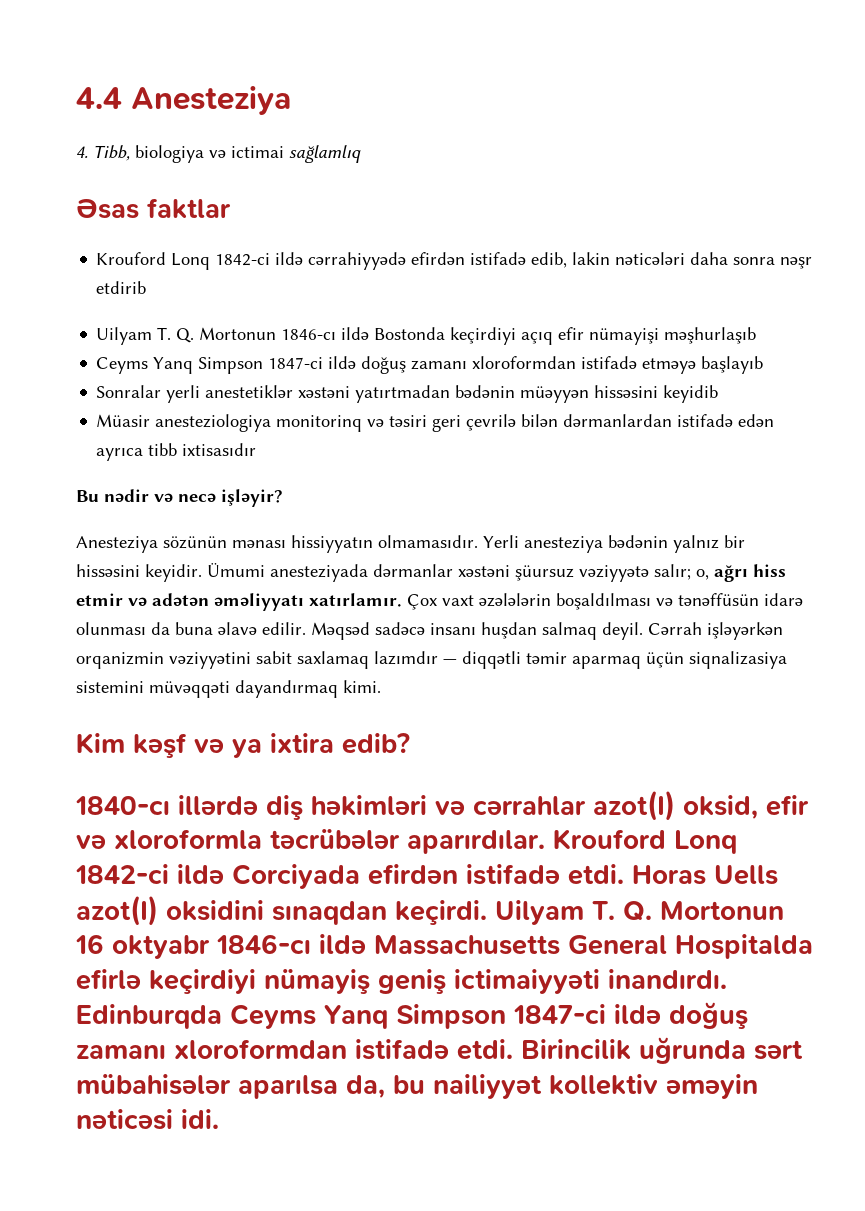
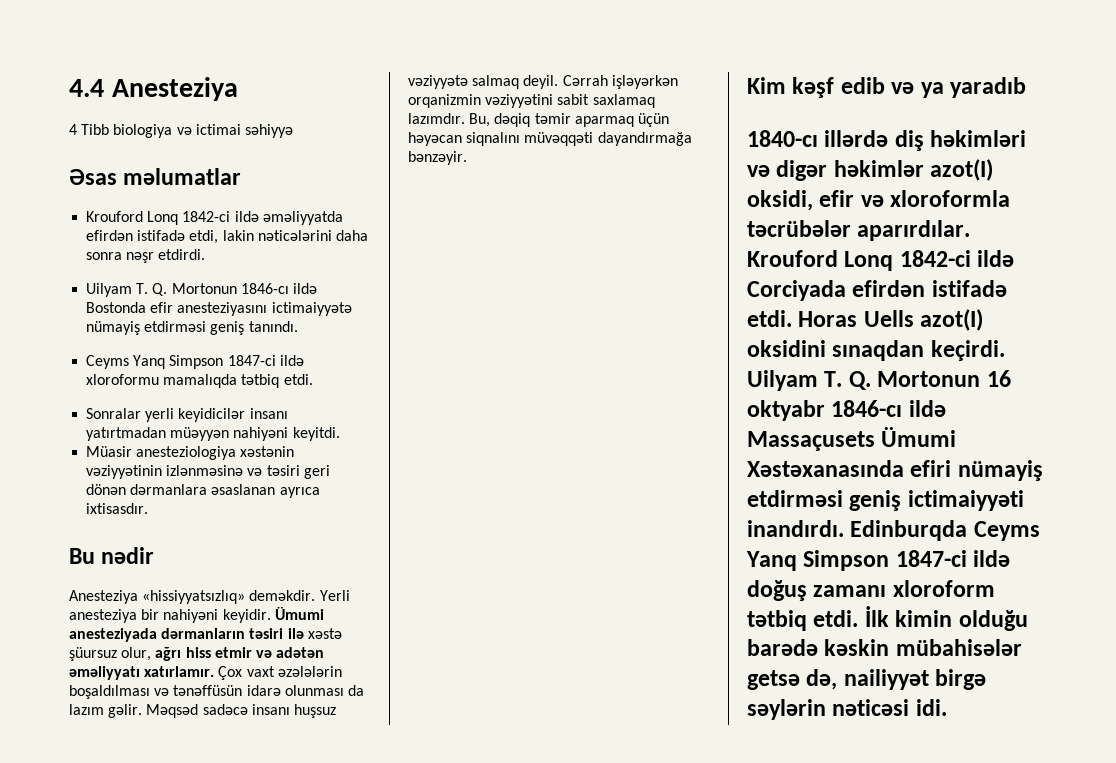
[76,145,130,161] 4. Tibb, -> [69,124,110,135] 4 Tibb
[289,145,361,163] sağlamlıq -> [244,124,293,138] səhiyyə
[147,198,231,219] [96,252,686,270] faktlar // Krouford Lonq 1842-ci ildə cərrahiyyədə efirdən istifadə edib, lakin nəticələri -> [123,168,242,185] [86,211,343,225] [86,230,332,244] məlumatlar // Krouford Lonq 1842-ci ildə əməliyyatda efirdən istifadə etdi, lakin nəticələrini
[96,281,147,294] etdirib -> [158,249,206,260] etdirdi.
[450,327,757,345] [96,356,764,374] [96,385,719,403] [96,414,775,432] [96,443,257,461] [76,489,283,507] [76,535,745,553] [76,563,709,582] keçirdiyi açıq efir nümayişi məşhurlaşıb // Ceyms Yanq Simpson 1847-ci ildə doğuş zamanı xloroformdan istifadə etməyə başlayıb // Sonralar yerli anestetiklər xəstəni yatırtmadan bədənin müəyyən hissəsini keyidib // Müasir anesteziologiya monitorinq və təsiri geri çevrilə bilən dərmanlardan istifadə edən ayrıca tibb ixtisasıdır // Bu nədir və necə işləyir? // Anesteziya sözünün mənası hissiyyatın olmamasıdır. Yerli anesteziya bədənin yalnız bir hissəsini keyidir. Ümumi anesteziyada dərmanlar xəstəni şüursuz vəziyyətə salır; o, -> [150,302,352,316] [86,321,298,335] [86,355,304,369] [86,374,313,388] [86,408,288,422] [86,427,340,441] [86,446,295,460] [86,465,330,479] [86,484,320,498] [86,503,149,514] [69,547,155,564] [69,590,350,604] [69,607,324,623] [69,628,342,642] [69,647,152,661] efir anesteziyasını ictimaiyyətə nümayiş etdirməsi geniş tanındı. // Ceyms Yanq Simpson 1847-ci ildə xloroformu mamalıqda tətbiq etdi. // Sonralar yerli keyidicilər insanı yatırtmadan müəyyən nahiyəni keyitdi. // Müasir anesteziologiya xəstənin vəziyyətinin izlənməsinə və təsiri geri dönən dərmanlara əsaslanan ayrıca ixtisasdır. // Bu nədir // Anesteziya «hissiyyatsızlıq» deməkdir. Yerli anesteziya bir nahiyəni keyidir. Ümumi anesteziyada dərmanların təsiri ilə xəstə şüursuz olur,
[175,622,306,635] buna əlavə edilir. -> [69,704,143,718] lazım gəlir.
[481,622,537,639] huşdan -> [293,704,336,718] [408,75,468,89] huşsuz vəziyyətə
[374,651,787,669] [76,680,381,698] lazımdır — diqqətli təmir aparmaq üçün siqnalizasiya sistemini müvəqqəti dayandırmaq kimi. -> [408,113,669,127] [408,132,692,146] [408,151,467,165] lazımdır. Bu, dəqiq təmir aparmaq üçün həyəcan siqnalını müvəqqəti dayandırmağa bənzəyir.
(187, 745) none -> [840,77,885,94] edib
[270,733,410,754] ixtira edib? -> [950,77,1027,98] yaradıb
[473,790,758,821] cərrahlar azot(I) oksid, -> [776,159,994,181] [747,190,813,211] digər həkimlər azot(I) oksidi,
[374,934,813,959] [76,969,370,994] Massachusetts General Hospitalda efirlə keçirdiyi nümayiş -> [747,427,957,451] [747,460,1043,481] [747,490,843,507] Massaçusets Ümumi Xəstəxanasında efiri nümayiş etdirməsi
[174,1037,803,1064] [76,1074,758,1099] xloroformdan istifadə etdi. Birincilik uğrunda sərt mübahisələr aparılsa da, bu nailiyyət kollektiv əməyin -> [892,580,995,597] [747,606,1028,631] [747,639,1022,656] [747,669,987,690] [747,699,826,720] xloroform tətbiq etdi. İlk kimin olduğu barədə kəskin mübahisələr getsə də, nailiyyət birgə səylərin

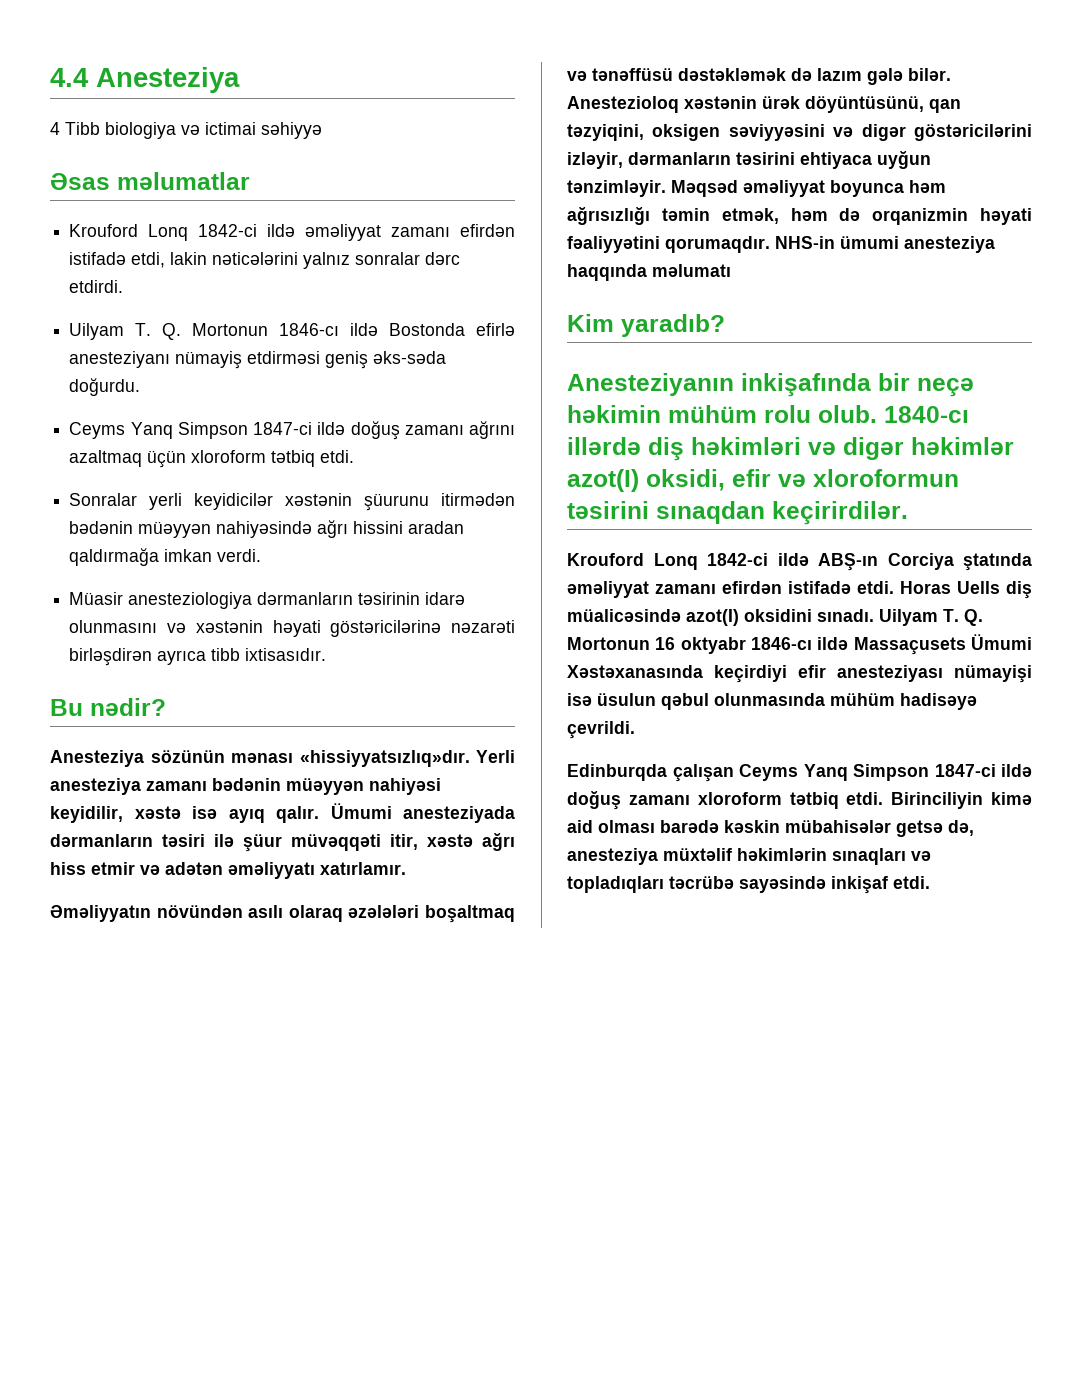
[262,211,343,225] əməliyyatda -> [305,224,451,241] əməliyyat zamanı
[335,230,368,241] [86,252,155,263] daha sonra nəşr -> [303,252,461,269] yalnız sonralar dərc
[150,302,352,316] [86,321,298,335] [86,355,304,369] [86,374,238,388] efir anesteziyasını ictimaiyyətə nümayiş etdirməsi geniş tanındı. // Ceyms Yanq Simpson 1847-ci ildə xloroformu mamalıqda -> [476,323,515,336] [69,351,447,369] [69,378,141,396] [69,421,515,440] [69,450,267,468] efirlə anesteziyanı nümayiş etdirməsi geniş əks-səda doğurdu. // Ceyms Yanq Simpson 1847-ci ildə doğuş zamanı ağrını azaltmaq üçün xloroform
[249,408,288,419] [86,427,340,441] [86,446,295,460] [86,465,330,479] [86,484,320,498] [86,503,149,514] insanı yatırtmadan müəyyən nahiyəni keyitdi. // Müasir anesteziologiya xəstənin vəziyyətinin izlənməsinə və təsiri geri dönən dərmanlara əsaslanan ayrıca ixtisasdır. -> [285,493,515,511] [69,520,465,538] [69,548,262,566] [69,592,466,609] [69,620,515,637] [69,648,327,666] xəstənin şüurunu itirmədən bədənin müəyyən nahiyəsində ağrı hissini aradan qaldırmağa imkan verdi. // Müasir anesteziologiya dərmanların təsirinin idarə olunmasını və xəstənin həyati göstəricilərinə nəzarəti birləşdirən ayrıca tibb ixtisasıdır.
[101,547,155,564] [69,590,350,604] [69,609,271,623] nədir // Anesteziya «hissiyyatsızlıq» deməkdir. Yerli anesteziya bir nahiyəni keyidir. -> [90,698,166,716] [50,750,515,767] [50,778,441,795] [50,806,319,823] nədir? // Anesteziya sözünün mənası «hissiyyatsızlıq»dır. Yerli anesteziya zamanı bədənin müəyyən nahiyəsi keyidilir, xəstə isə ayıq qalır.
[307,628,342,639] [69,647,152,661] xəstə şüursuz olur, -> [243,834,473,852] şüur müvəqqəti itir, xəstə
[218,666,342,680] [69,685,364,699] [69,704,336,718] [408,75,678,89] [408,94,655,108] [408,113,669,127] [408,132,692,146] [408,151,467,165] [747,77,1027,98] Çox vaxt əzələlərin boşaldılması və tənəffüsün idarə olunması da lazım gəlir. Məqsəd sadəcə insanı huşsuz vəziyyətə salmaq deyil. Cərrah işləyərkən orqanizmin vəziyyətini sabit saxlamaq lazımdır. Bu, dəqiq təmir aparmaq üçün həyəcan siqnalını müvəqqəti dayandırmağa bənzəyir. // Kim kəşf edib və ya yaradıb // -> [50,905,515,923] [567,68,951,85] [567,96,961,113] [567,124,1032,141] [567,151,931,169] [567,180,946,197] [567,207,1032,225] [567,236,995,253] [567,264,731,281] [567,314,725,337] [567,373,974,397] [567,405,877,423] // Əməliyyatın növündən asılı olaraq əzələləri boşaltmaq və tənəffüsü dəstəkləmək də lazım gələ bilər. Anestezioloq xəstənin ürək döyüntüsünü, qan təzyiqini, oksigen səviyyəsini və digər göstəricilərini izləyir, dərmanların təsirini ehtiyaca uyğun tənzimləyir. Məqsəd əməliyyat boyunca həm ağrısızlığı təmin etmək, həm də orqanizmin həyati fəaliyyətini qorumaqdır. NHS-in ümumi anesteziya haqqında məlumatı // Kim yaradıb? // Anesteziyanın inkişafında bir neçə həkimin mühüm rolu olub.
[890,190,1011,207] [747,220,971,241] [747,250,1015,271] [747,280,846,301] xloroformla təcrübələr aparırdılar. Krouford Lonq 1842-ci ildə Corciyada -> [813,469,959,487] [567,501,908,525] [567,553,1032,571] [567,581,716,598] xloroformun təsirini sınaqdan keçirirdilər. // Krouford Lonq 1842-ci ildə ABŞ-ın Corciya ştatında əməliyyat zamanı
[920,309,984,331] [747,340,1005,361] azot(I) oksidini sınaqdan keçirdi. -> [1006,581,1032,599] [567,609,874,626] diş müalicəsində azot(I) oksidini sınadı.
[910,460,1043,481] [747,490,1024,511] [747,520,968,541] efiri nümayiş etdirməsi geniş ictimaiyyəti inandırdı. Edinburqda -> [714,665,1032,683] [567,693,977,710] [567,721,635,739] [567,764,734,782] keçirdiyi efir anesteziyası nümayişi isə üsulun qəbul olunmasında mühüm hadisəyə çevrildi. // Edinburqda çalışan
[864,606,1028,631] İlk kimin olduğu -> [891,792,1032,809] [567,820,655,833] Birinciliyin kimə aid olması
[843,669,987,690] [747,699,947,720] nailiyyət birgə səylərin nəticəsi idi. -> [567,848,931,865] [567,876,930,894] anesteziya müxtəlif həkimlərin sınaqları və topladıqları təcrübə sayəsində inkişaf etdi.

